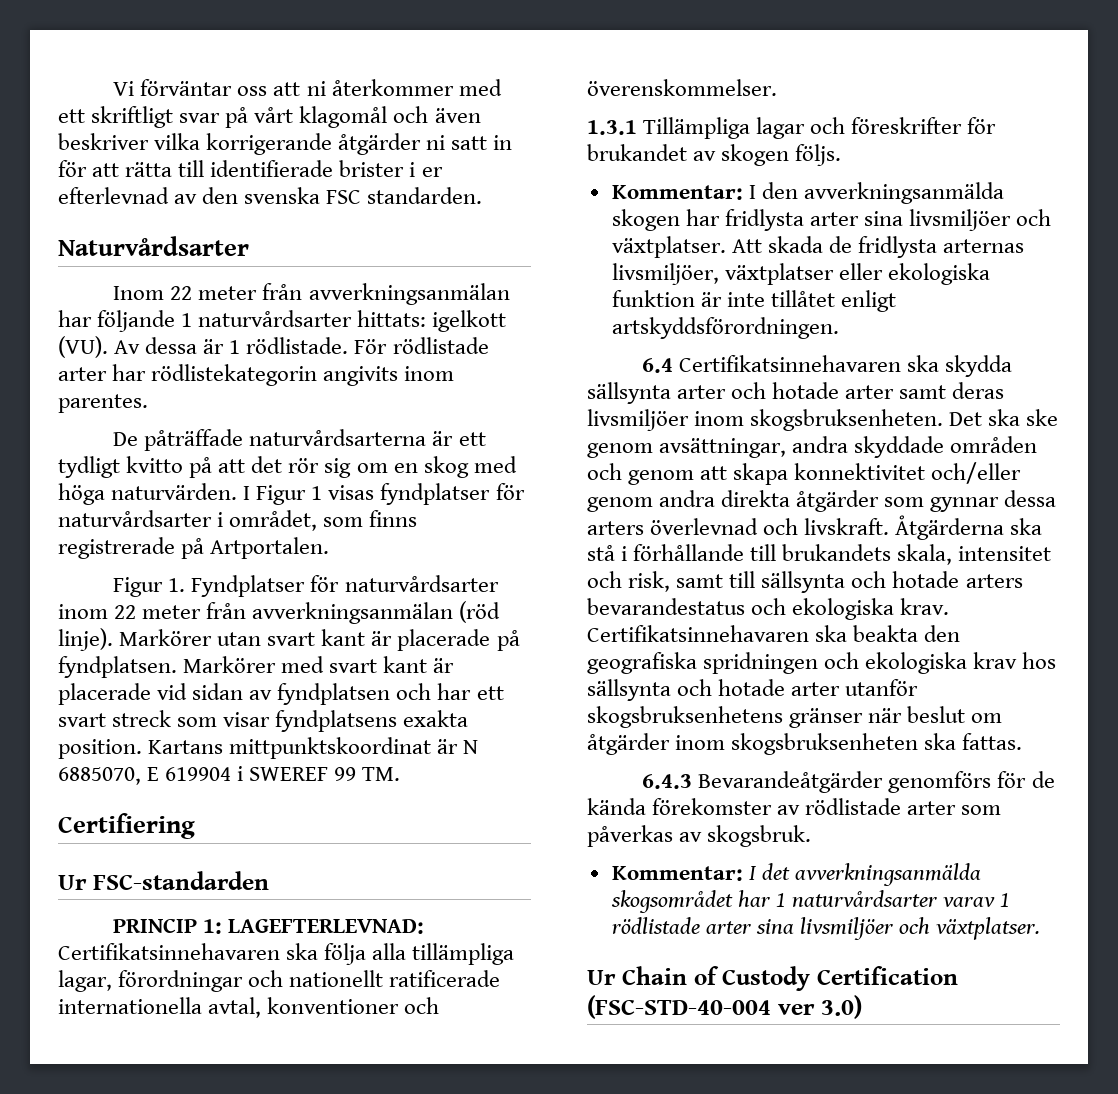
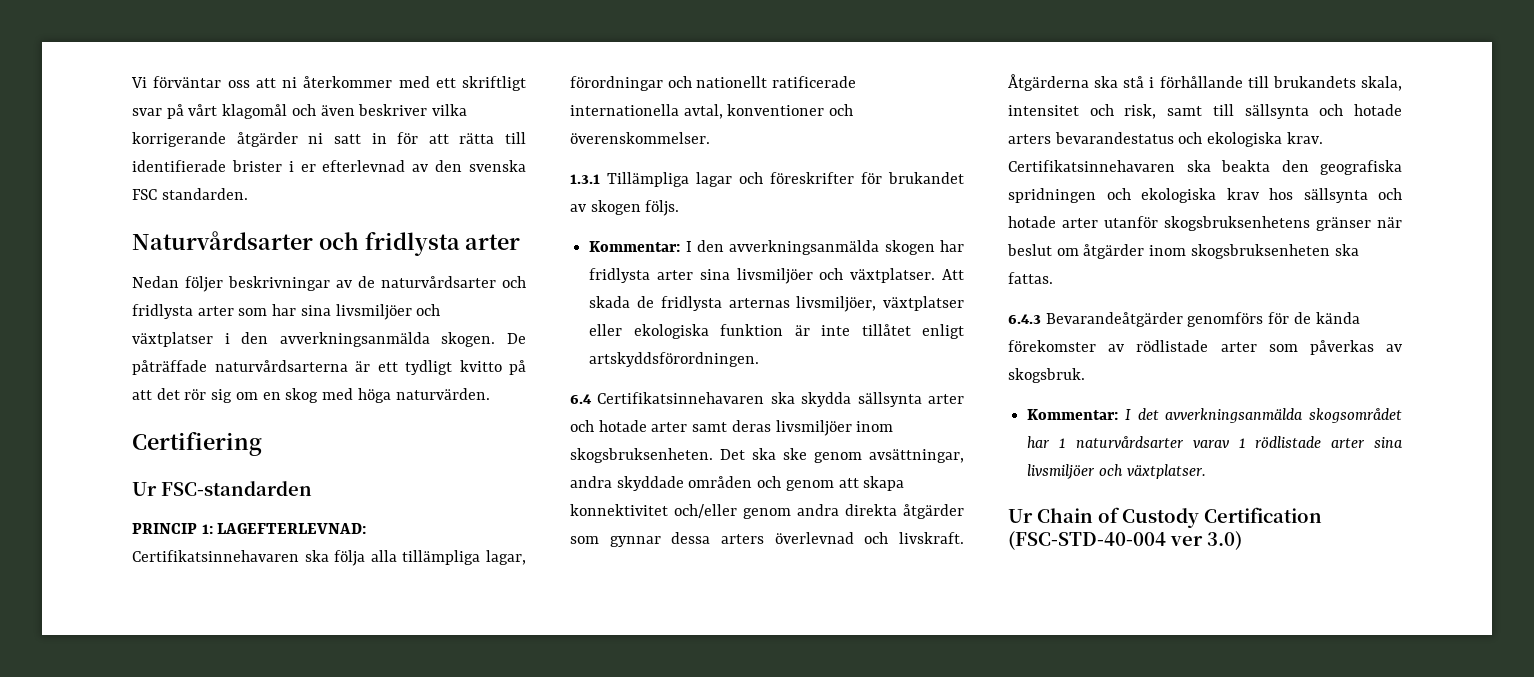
[113,283,510,305] [58,310,507,332] [58,336,489,358] [58,364,455,386] [58,394,148,413] // Inom 22 meter från avverkningsanmälan har följande 1 naturvårdsarter hittats: igelkott (VU). Av dessa är 1 rödlistade. För rödlistade arter har rödlistekategorin angivits inom parentes. // -> [318,232,521,256] [132,276,526,292] [132,304,441,320] [132,332,496,347] och fridlysta arter // Nedan följer beskrivningar av de naturvårdsarter och fridlysta arter som har sina livsmiljöer och växtplatser i den avverkningsanmälda skogen.
[243,483,525,505] [58,510,418,531] [58,537,330,559] [113,575,499,597] [58,601,501,624] [58,628,520,651] [58,656,455,678] [58,683,504,705] [58,710,469,732] [58,737,479,759] [58,766,401,785] I Figur 1 visas fyndplatser för naturvårdsarter i området, som finns registrerade på Artportalen. // Figur 1. Fyndplatser för naturvårdsarter inom 22 meter från avverkningsanmälan (röd linje). Markörer utan svart kant är placerade på fyndplatsen. Markörer med svart kant är placerade vid sidan av fyndplatsen och har ett svart streck som visar fyndplatsens exakta position. Kartans mittpunktskoordinat är N 6885070, E 619904 i SWEREF 99 TM. -> (490, 394) none

